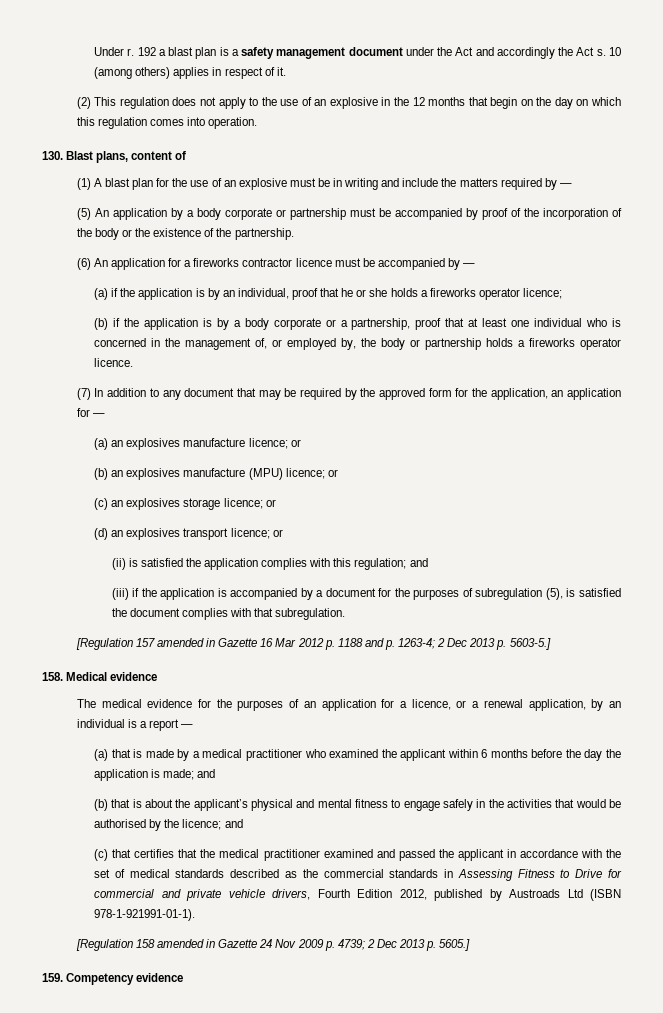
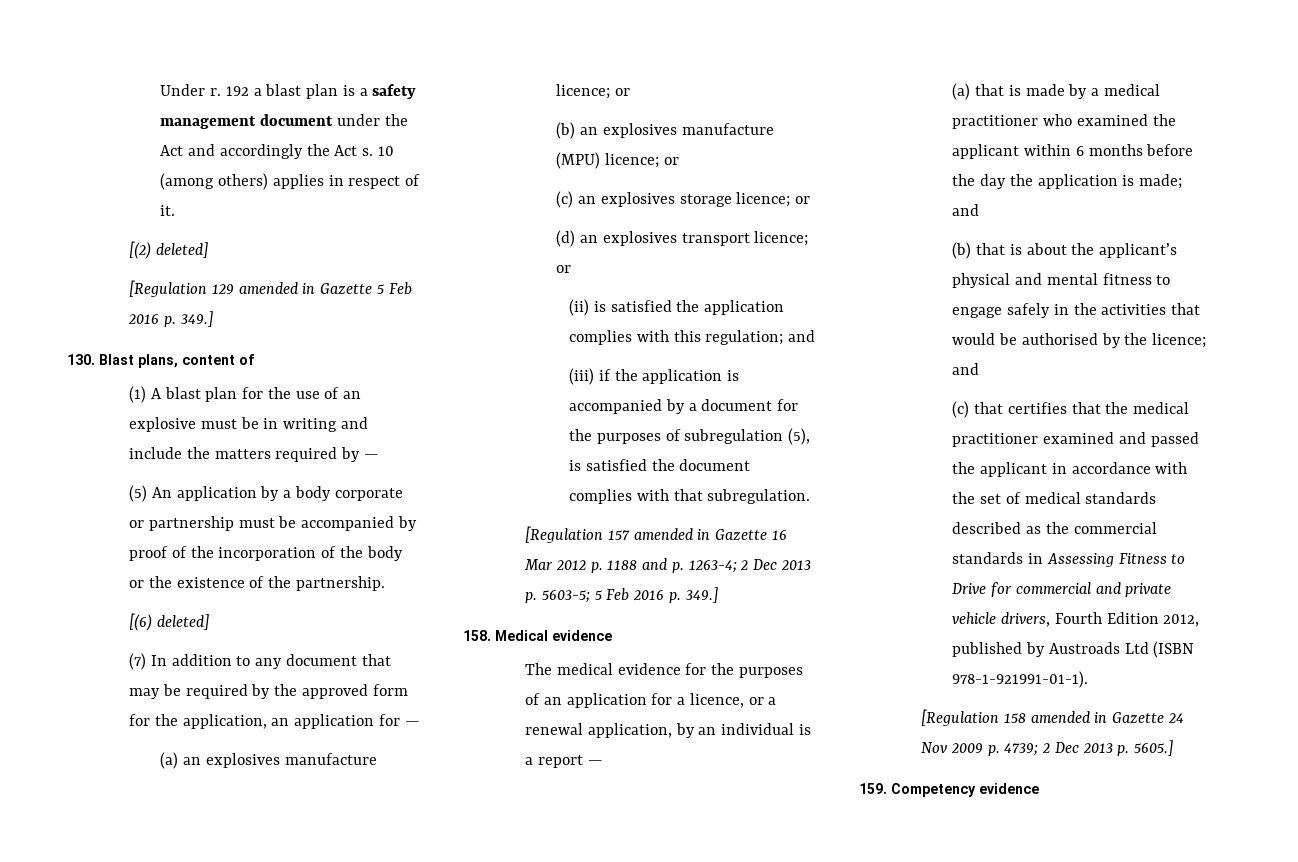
[76,97,621,109] [76,117,258,129] (2) This regulation does not apply to the use of an explosive in the 12 months that begin on the day on which this regulation comes into operation. -> [129,241,209,259] [129,280,412,297] [128,311,213,327] [(2) deleted] // [Regulation 129 amended in Gazette 5 Feb 2016 p. 349.]
[76,258,476,270] [94,288,562,300] [94,318,621,330] [94,338,621,350] [94,358,134,367] (6) An application for a fireworks contractor licence must be accompanied by — // (a) if the application is by an individual, proof that he or she holds a fireworks operator licence; // (b) if the application is by a body corporate or a partnership, proof that at least one individual who is concerned in the management of, or employed by, the body or partnership holds a fireworks operator licence. -> [129,613,210,631] [(6) deleted]
[509,638,551,650] 5603-5.] -> [542,587,718,603] 5603-5; 5 Feb 2016 p. 349.]

